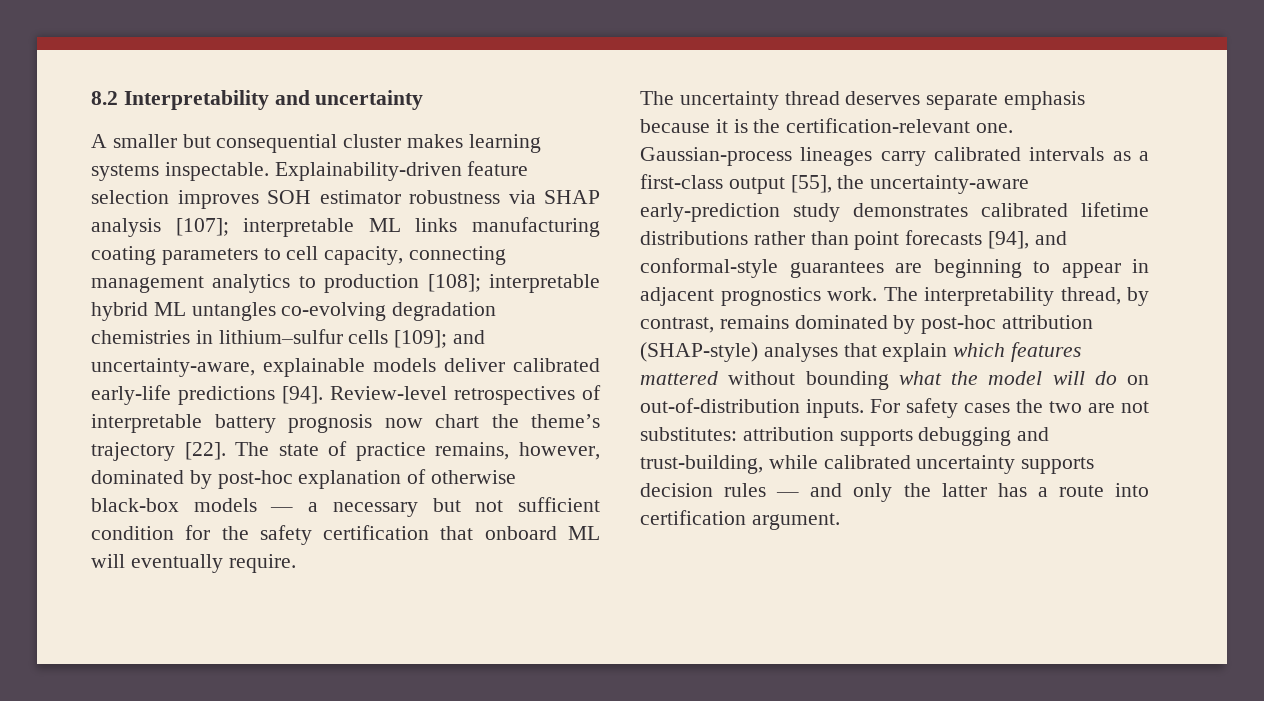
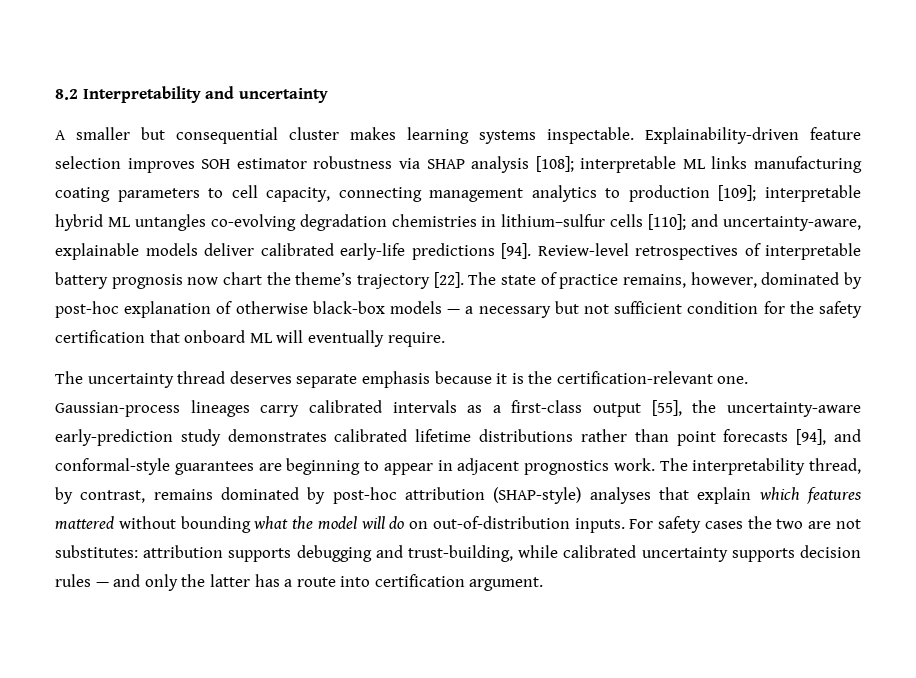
[175,218,229,236] [107]; -> [535,156,574,172] [108];
[427,274,481,292] [108]; -> [718,185,757,201] [109];
[394,330,448,348] [109]; -> [648,214,687,230] [110];

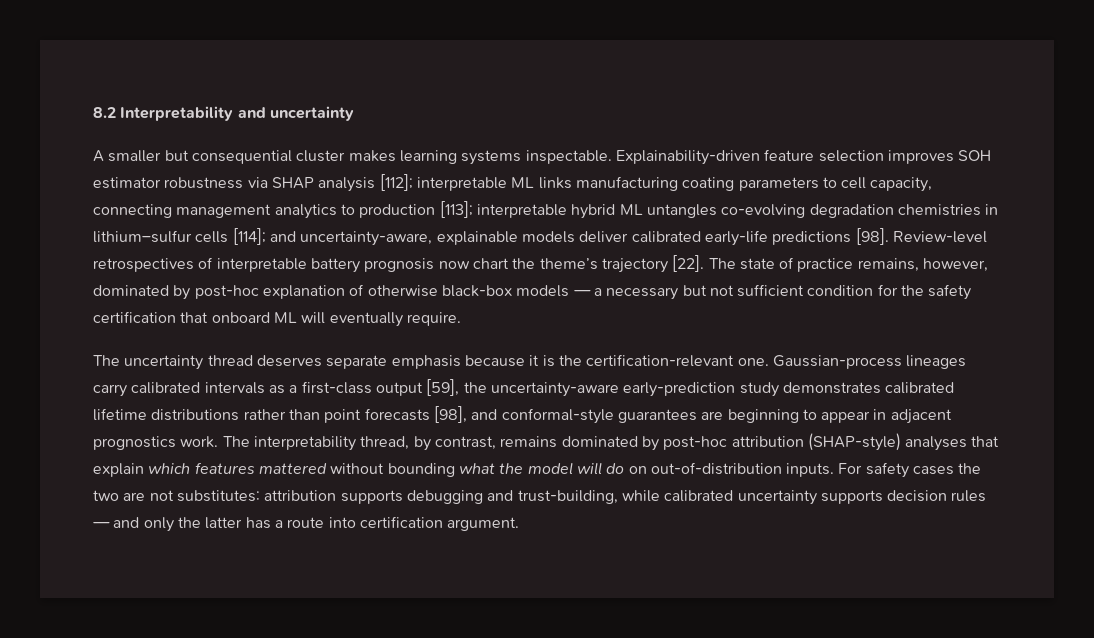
[535,156,574,172] [108]; -> [379,174,413,191] [112];
[718,185,757,201] [109]; -> [439,201,473,218] [113];
[648,214,687,230] [110]; -> [232,228,266,245] [114];
[501,243,531,259] [94]. -> [855,228,889,245] [98].
[651,400,682,416] [55], -> [426,379,460,396] [59],
[796,429,827,445] [94], -> [433,406,467,423] [98],

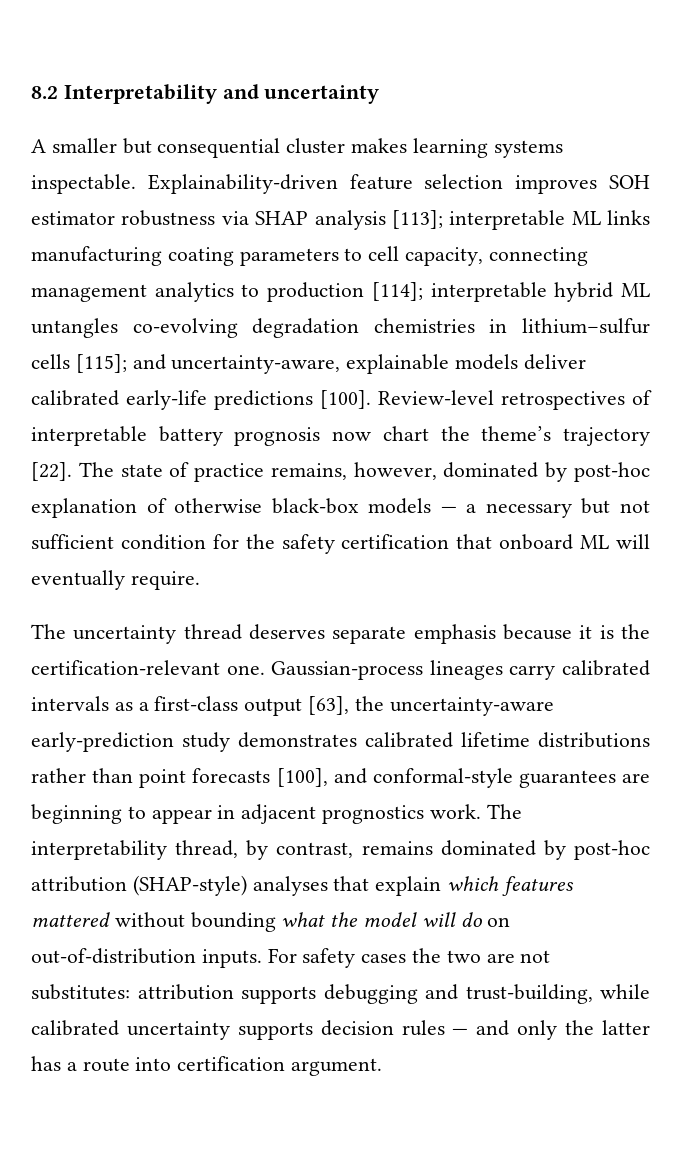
[379,174,413,191] [112]; -> [391,210,443,229] [113];
[439,201,473,218] [113]; -> [371,282,423,301] [114];
[232,228,266,245] [114]; -> [75,354,127,373] [115];
[855,228,889,245] [98]. -> [320,390,371,409] [100].
[426,379,460,396] [59], -> [308,696,350,715] [63],
[433,406,467,423] [98], -> [276,768,328,787] [100],

